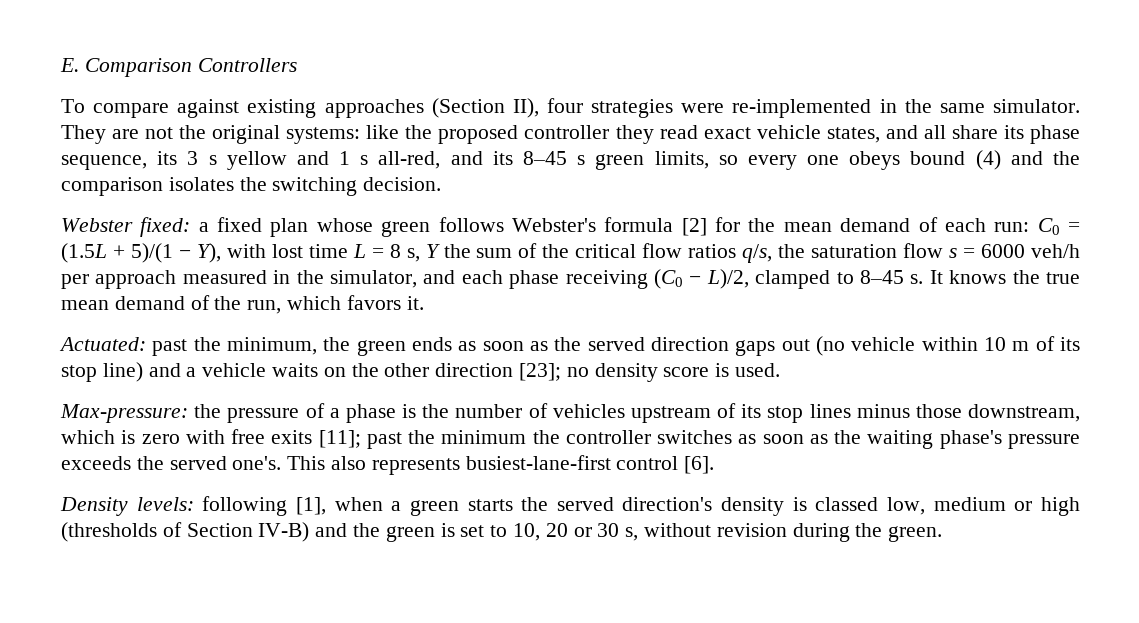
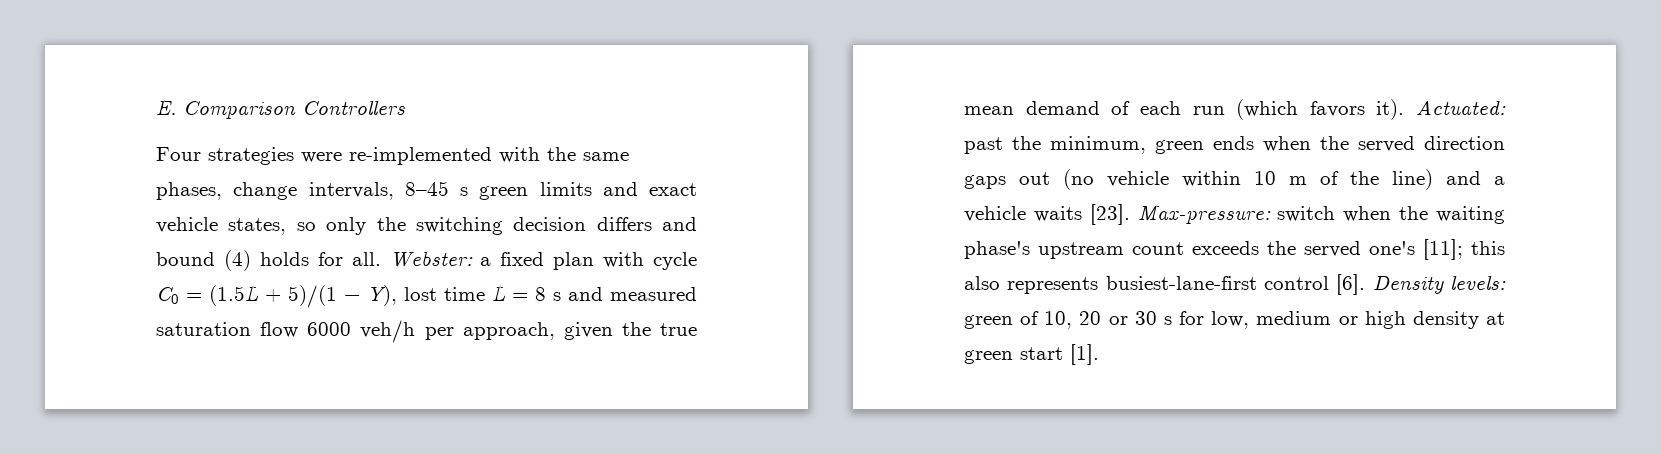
[61,98,583,118] To compare against existing approaches (Section II), four -> [156,147,201,161] Four
[879,99,897,113] in -> [499,147,540,163] with
[992,99,1080,113] [61,125,1081,144] [61,150,1080,170] [61,177,442,196] [61,217,1030,237] simulator. They are not the original systems: like the proposed controller they read exact vehicle states, and all share its phase sequence, its 3 s yellow and 1 s all-red, and its 8–45 s green limits, so every one obeys bound (4) and the comparison isolates the switching decision. // Webster fixed: a fixed plan whose green follows Webster's formula [2] for the mean demand of each run: -> [156,181,697,200] [156,217,697,235] [156,250,697,271] phases, change intervals, 8–45 s green limits and exact vehicle states, so only the switching decision differs and bound (4) holds for all. Webster: a fixed plan with cycle
[226,244,266,258] with -> (397, 295) none
[406,243,1080,263] [61,269,1007,289] s, Y the sum of the critical flow ratios q/s, the saturation flow s = 6000 veh/h per approach measured in the simulator, and each phase receiving (C0 − L)/2, clamped to 8–45 s. It knows -> [553,287,697,301] [156,320,613,343] s and measured saturation flow 6000 veh/h per approach, given
[214,295,424,314] the run, which favors it. // -> [1139,99,1405,120] each run (which favors it).
[323,337,351,351] the -> (1146, 145) none
[458,341,548,351] as soon as -> [1263,136,1311,152] when
[1060,337,1081,351] [61,365,97,382] its stop -> [1350,171,1379,185] the
[323,363,781,382] [60,403,1080,423] [61,429,828,449] on the other direction [23]; no density score is used. // Max-pressure: the pressure of a phase is the number of vehicles upstream of its stop lines minus those downstream, which is zero with free exits [11]; past the minimum the controller switches as soon as -> [1089,204,1392,225] [23]. Max-pressure: switch when
[1008,434,1081,449] pressure -> [1038,242,1184,259] upstream count
[232,456,326,470] one's. This -> [1369,239,1505,260] one's [11]; this
(715, 465) // -> (1366, 284) none
[202,496,1080,516] [61,522,943,542] following [1], when a green starts the served direction's density is classed low, medium or high (thresholds of Section IV-B) and the green is set to 10, 20 or 30 s, without revision during the green. -> [964,311,1505,329] [964,344,1099,365] green of 10, 20 or 30 s for low, medium or high density at green start [1].

